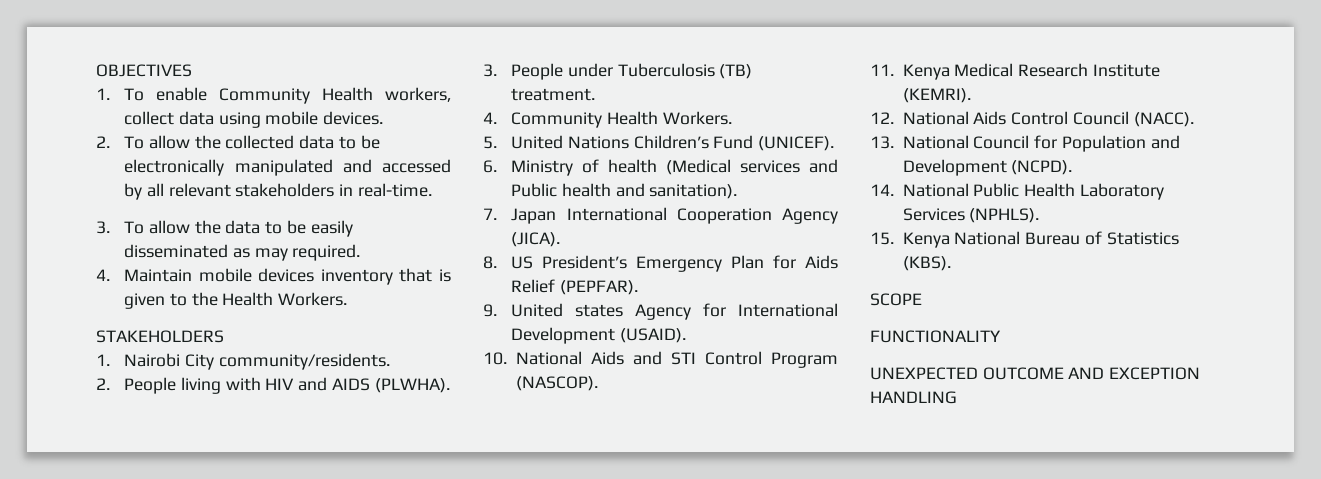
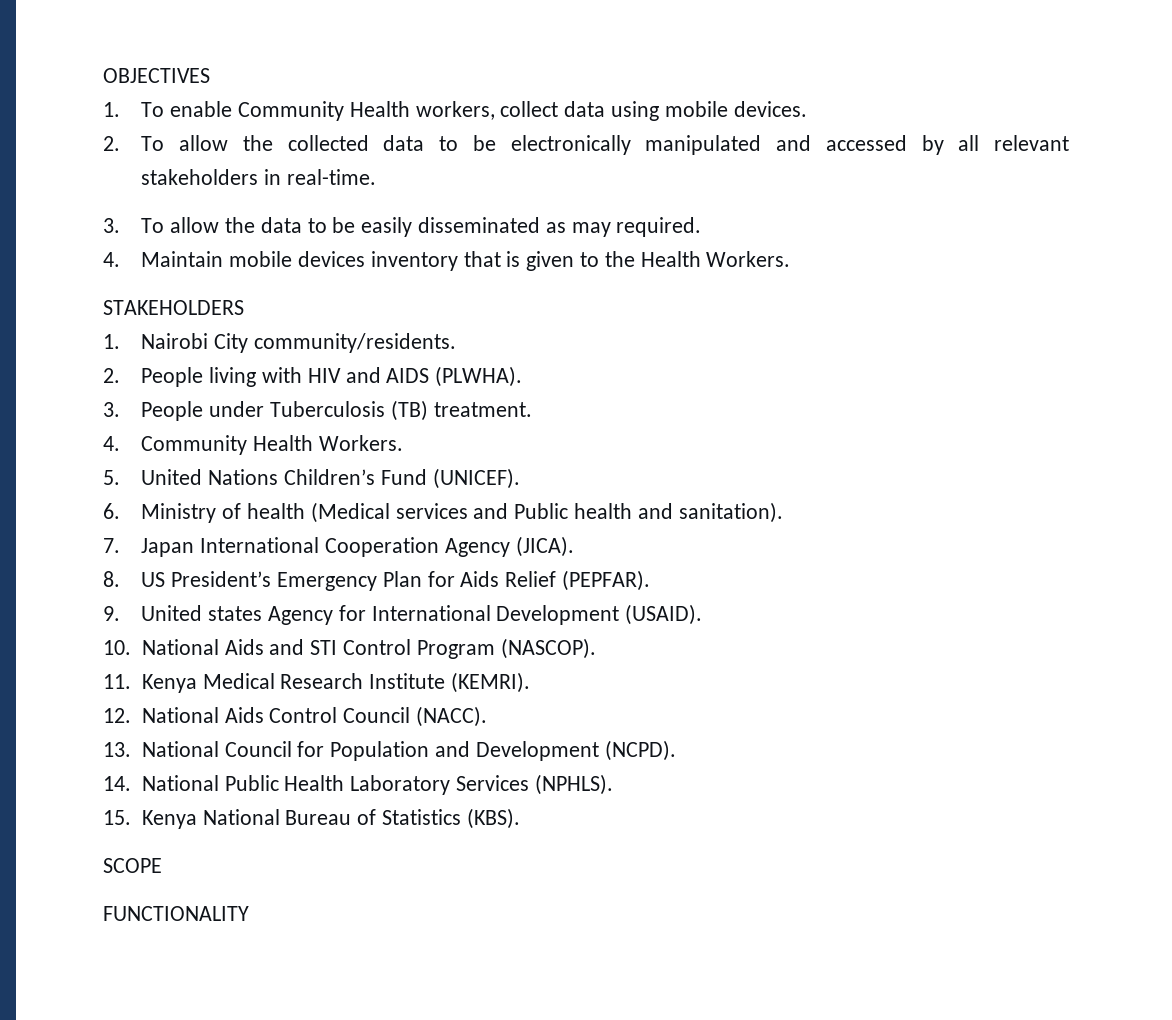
[870,367,1201,380] [870,391,957,404] // UNEXPECTED OUTCOME AND EXCEPTION HANDLING -> (249, 913) none

